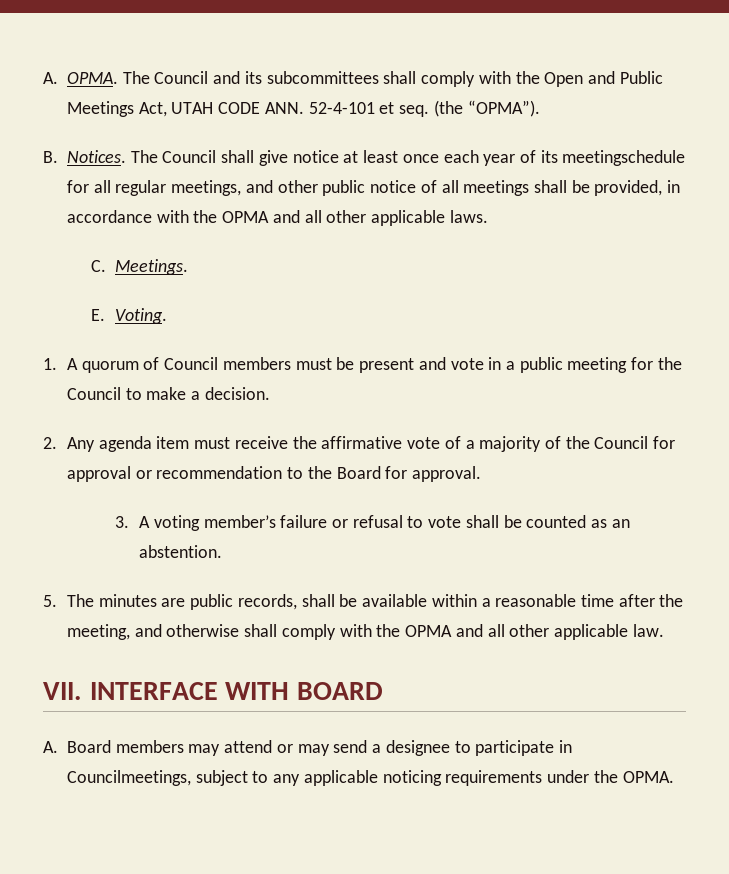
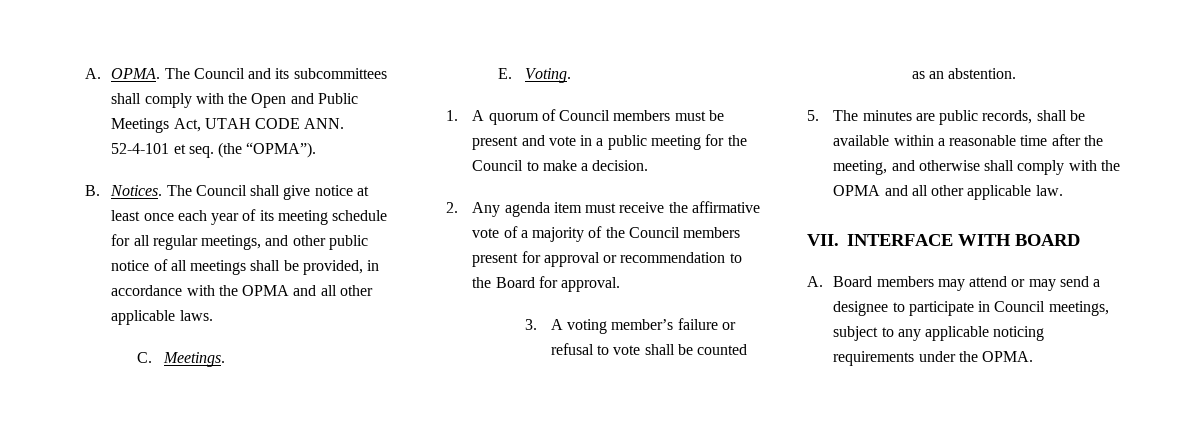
[562,150,686,166] meetingschedule -> [278,210,388,225] meeting schedule
(649, 442) none -> [683,227,741,238] [472,253,519,267] members present
[67,770,192,786] Councilmeetings, -> [994,301,1109,316] Council meetings,

